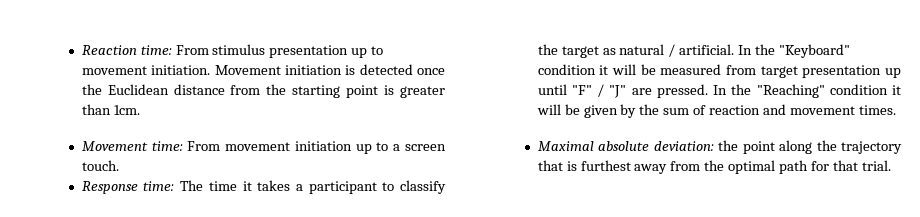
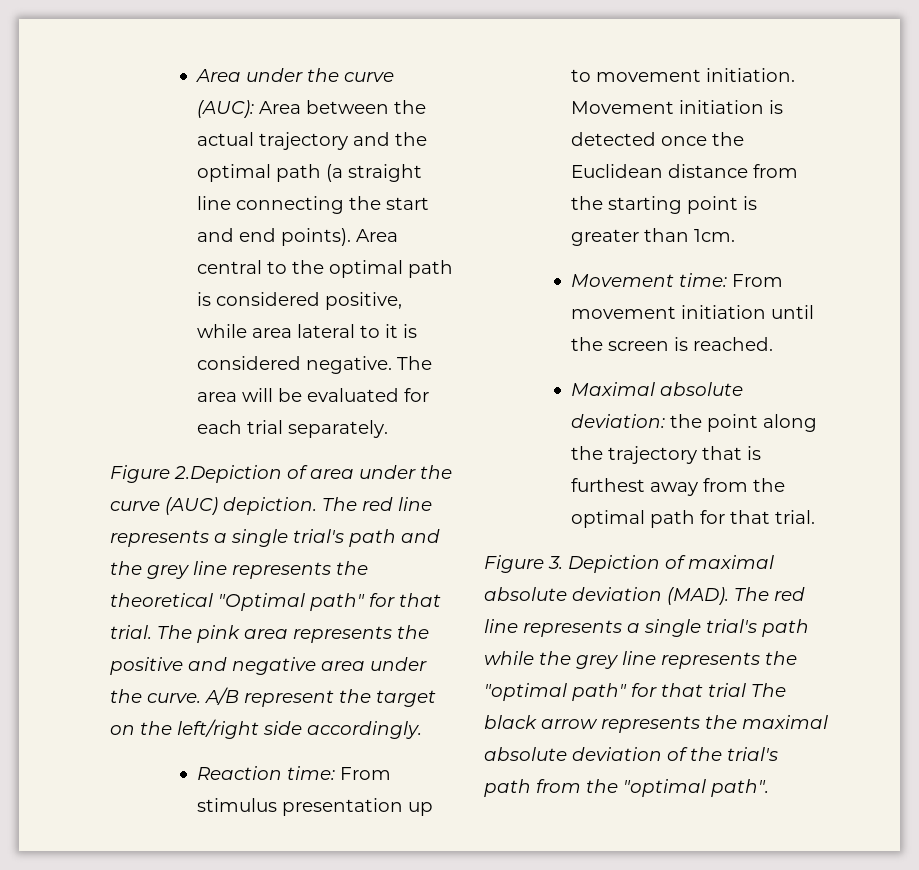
(81, 50) none -> [195,68,394,82] [196,100,426,118] [196,132,427,150] [196,164,422,182] [196,196,429,214] [196,228,398,246] [196,260,453,278] [196,292,402,310] [196,324,417,338] [196,356,432,374] [196,388,429,402] [196,420,388,438] [110,465,452,483] [110,497,432,515] [110,529,440,547] [110,561,368,579] [110,593,441,611] [110,625,429,643] [110,657,427,675] [110,687,436,707] [110,719,422,739] Area under the curve (AUC): Area between the actual trajectory and the optimal path (a straight line connecting the start and end points). Area central to the optimal path is considered positive, while area lateral to it is considered negative. The area will be evaluated for each trial separately. // Figure 2.Depiction of area under the curve (AUC) depiction. The red line represents a single trial's path and the grey line represents the theoretical "Optimal path" for that trial. The pink area represents the positive and negative area under the curve. A/B represent the target on the left/right side accordingly. //
[355,142,446,154] [81,160,119,171] [81,180,446,194] [537,44,851,58] [537,64,901,78] [537,84,902,98] [536,104,896,118] up to a screen touch. // Response time: The time it takes a participant to classify the target as natural / artificial. In the "Keyboard" condition it will be measured from target presentation up until "F" / "J" are pressed. In the "Reaching" condition it will be given by the sum of reaction and movement times. -> [770,305,814,319] [570,337,773,351] until the screen is reached.
(891, 165) none -> [484,555,774,573] [484,587,805,605] [484,619,809,637] [484,651,797,669] [484,683,786,701] [484,715,828,733] [484,747,778,761] [484,779,769,797] // Figure 3. Depiction of maximal absolute deviation (MAD). The red line represents a single trial's path while the grey line represents the "optimal path" for that trial The black arrow represents the maximal absolute deviation of the trial's path from the "optimal path".

